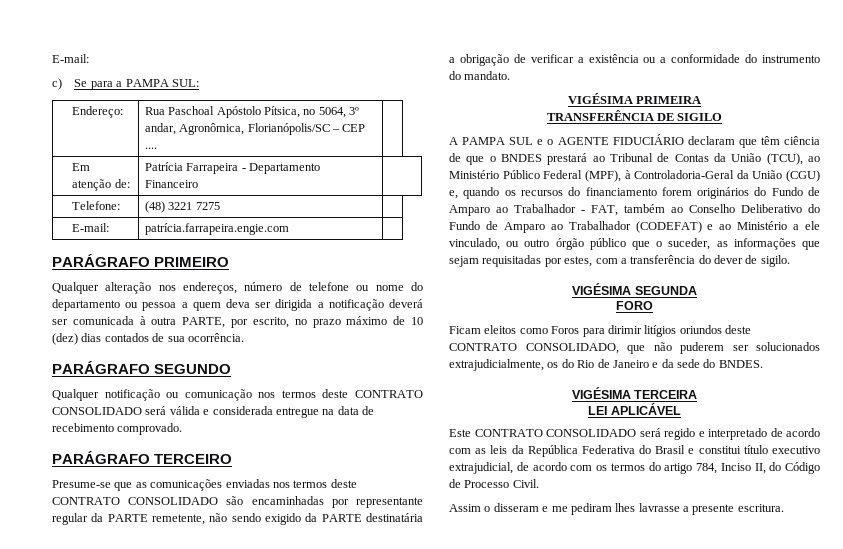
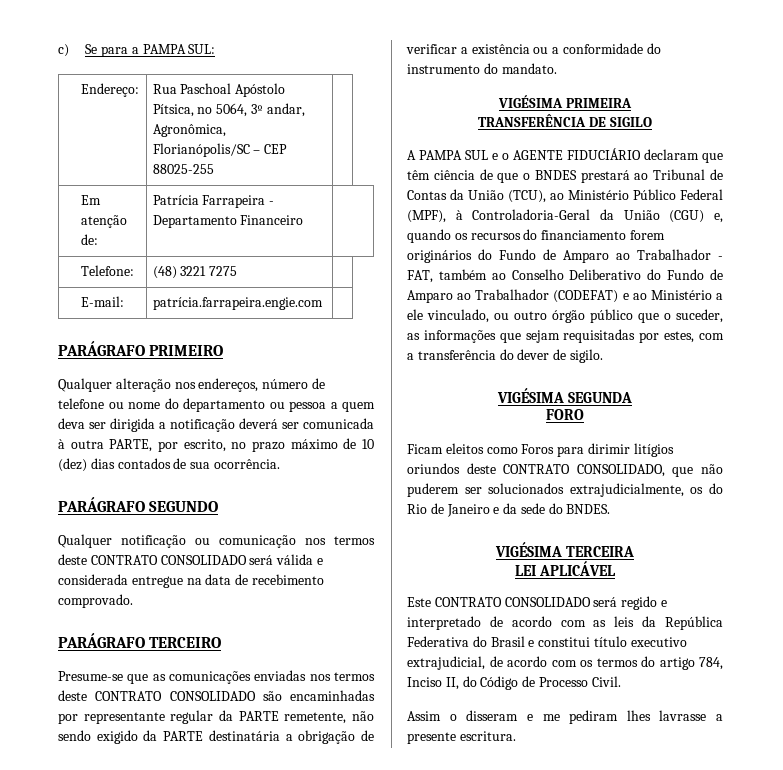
[52,54,89,63] E-mail: // -> (58, 50) none
[144,147,157,149] .... -> [152,164,214,174] 88025-255

